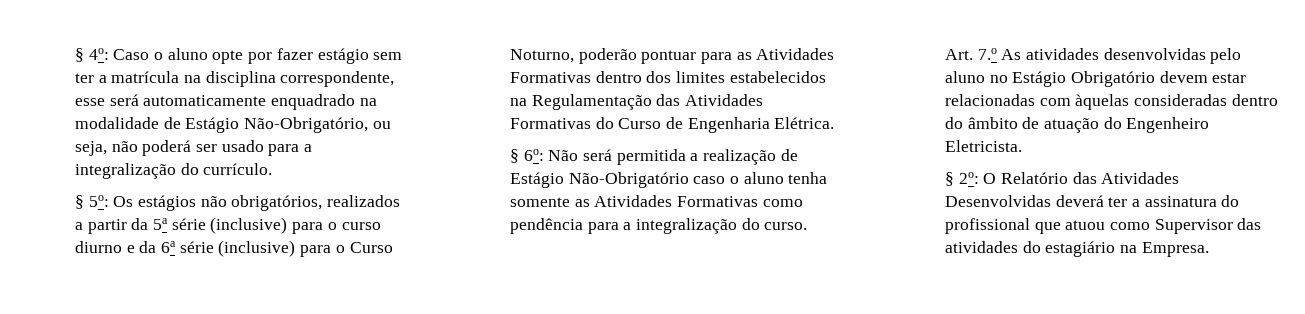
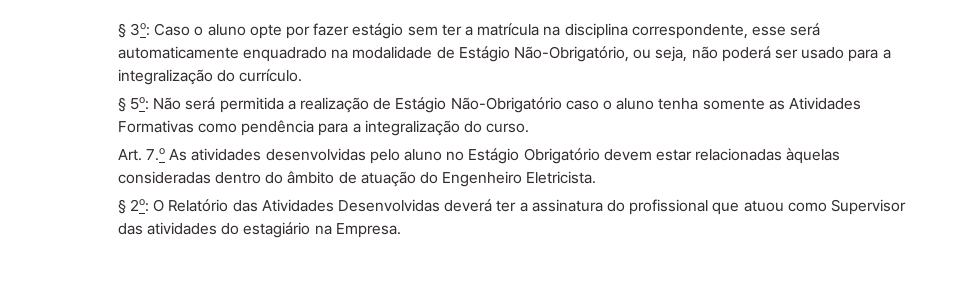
[74,48,109,62] § 4o: -> [117,23,151,38] § 3o:
[113,195,401,211] [74,217,381,234] [74,240,393,257] [509,48,835,64] [509,71,826,83] [509,94,764,110] [509,117,835,133] [509,149,544,163] Os estágios não obrigatórios, realizados a partir da 5a série (inclusive) para o curso diurno e da 6a série (inclusive) para o Curso Noturno, poderão pontuar para as Atividades Formativas dentro dos limites estabelecidos na Regulamentação das Atividades Formativas do Curso de Engenharia Elétrica. // § 6o: -> (150, 103) none
[1039,98,1071,106] com -> (783, 154) none

